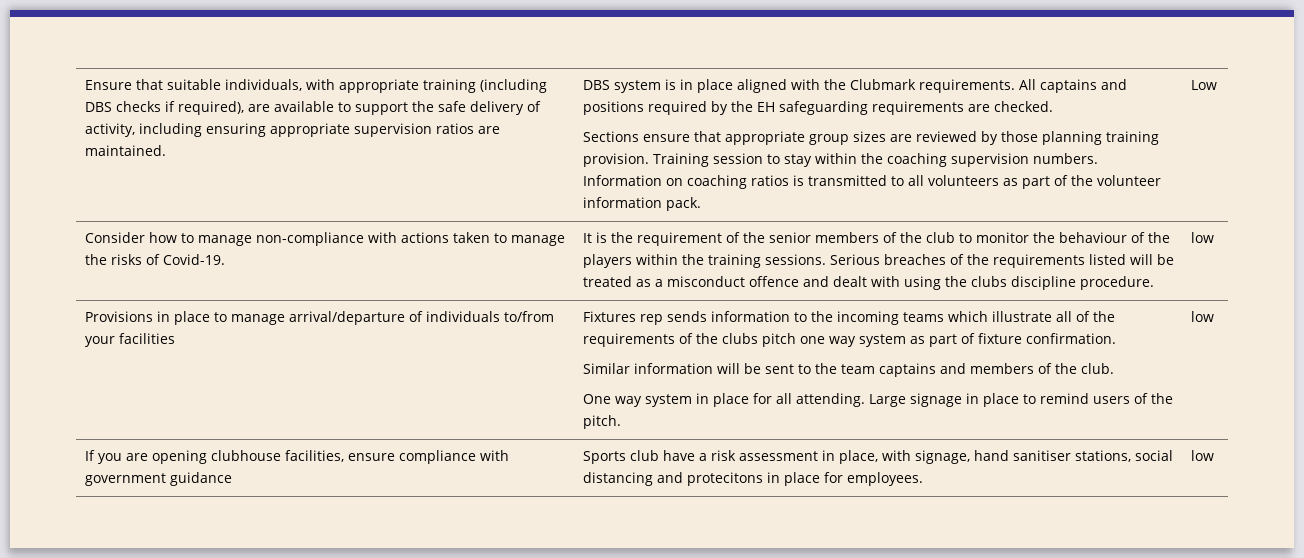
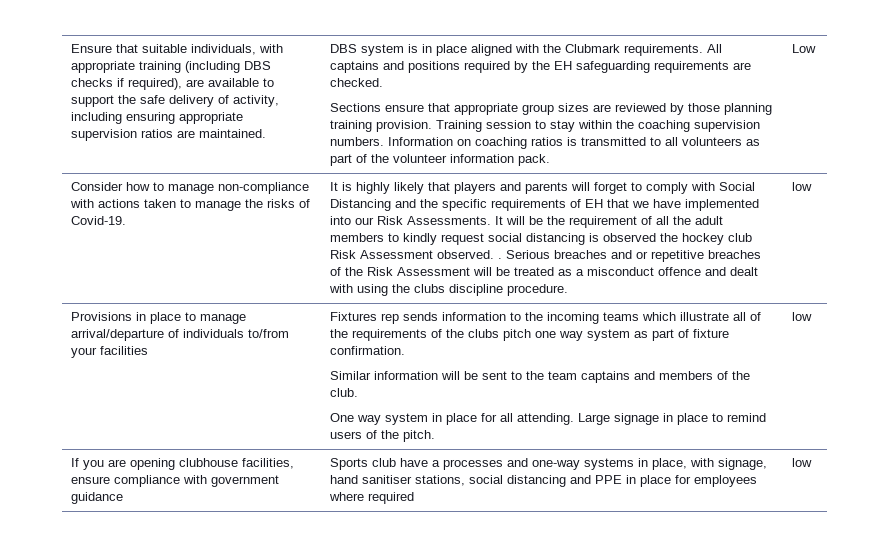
[610,232,1170,246] [582,254,1126,268] the requirement of the senior members of the club to monitor the behaviour of the players within the training sessions. Serious breaches of the requirements listed -> [356,182,756,194] [330,199,760,211] [330,216,724,228] [330,233,753,245] [330,250,762,262] [330,267,471,276] highly likely that players and parents will forget to comply with Social Distancing and the specific requirements of EH that we have implemented into our Risk Assessments. It will be the requirement of all the adult members to kindly request social distancing is observed the hockey club Risk Assessment observed. . Serious breaches and or repetitive breaches of the Risk Assessment
[710,450,818,461] risk assessment -> [443,458,635,470] processes and one-way systems
[686,472,923,486] protecitons in place for employees. -> [595,475,758,487] [329,492,415,504] PPE in place for employees where required

